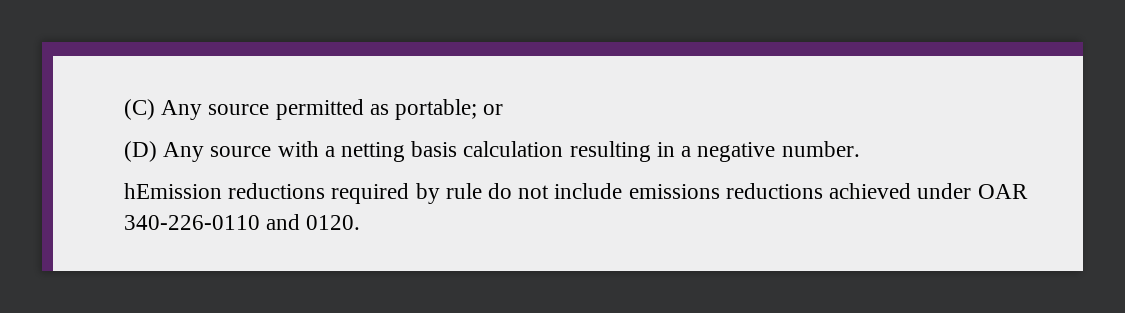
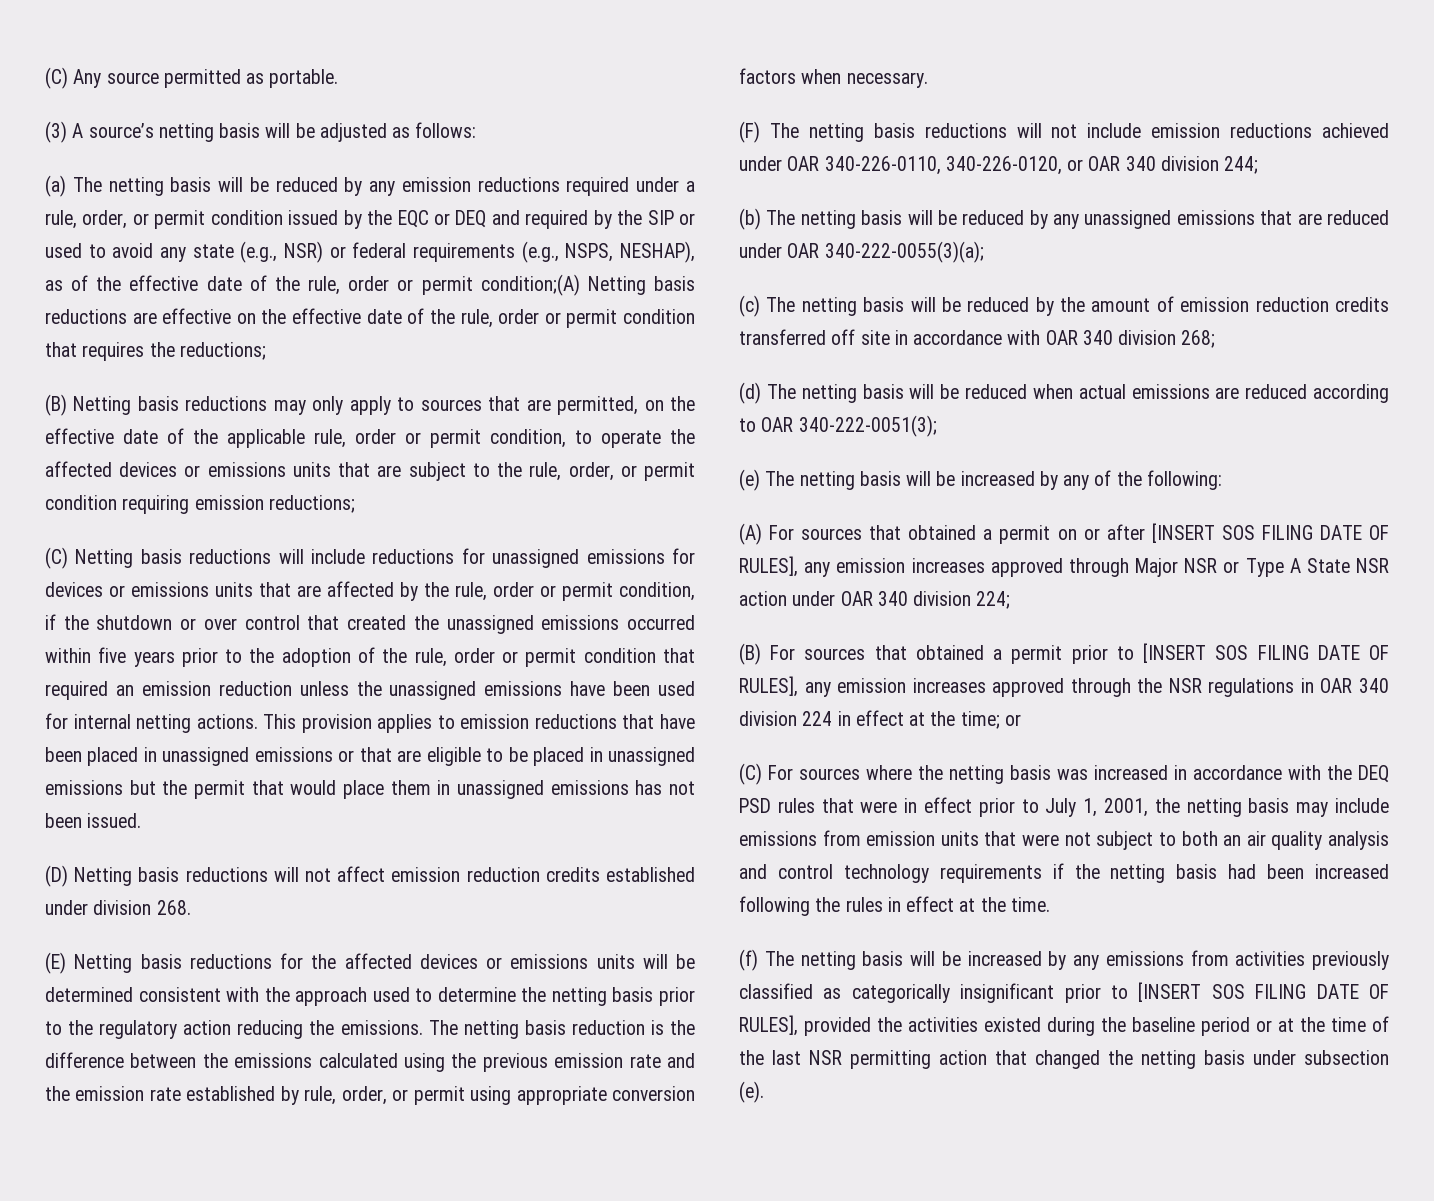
[395,99,504,120] [124,141,860,162] [124,183,513,204] portable; or // (D) Any source with a netting basis calculation resulting in a negative number. // hEmission reductions required by rule do -> [269,69,339,88] [45,121,477,143] [45,175,695,197] [45,210,695,229] [45,241,695,263] [45,274,695,296] [45,308,695,328] [45,342,266,361] [45,394,695,416] [45,428,695,448] [45,461,696,481] [45,495,355,514] [45,547,695,569] [45,581,695,601] [45,614,696,634] [45,647,695,667] [45,681,695,700] [45,713,695,733] [45,747,695,766] [45,780,695,799] [45,813,142,828] [45,865,695,887] [45,900,191,915] [45,952,695,974] [45,987,695,1006] [45,1020,695,1039] [45,1052,695,1072] [45,1086,695,1105] [739,68,928,88] [739,121,1042,143] portable. // (3) A source’s netting basis will be adjusted as follows: // (a) The netting basis will be reduced by any emission reductions required under a rule, order, or permit condition issued by the EQC or DEQ and required by the SIP or used to avoid any state (e.g., NSR) or federal requirements (e.g., NSPS, NESHAP), as of the effective date of the rule, order or permit condition;(A) Netting basis reductions are effective on the effective date of the rule, order or permit condition that requires the reductions; // (B) Netting basis reductions may only apply to sources that are permitted, on the effective date of the applicable rule, order or permit condition, to operate the affected devices or emissions units that are subject to the rule, order, or permit condition requiring emission reductions; // (C) Netting basis reductions will include reductions for unassigned emissions for devices or emissions units that are affected by the rule, order or permit condition, if the shutdown or over control that created the unassigned emissions occurred within five years prior to the adoption of the rule, order or permit condition that required an emission reduction unless the unassigned emissions have been used for internal netting actions. This provision applies to emission reductions that have been placed in unassigned emissions or that are eligible to be placed in unassigned emissions but the permit that would place them in unassigned emissions has not been issued. // (D) Netting basis reductions will not affect emission reduction credits established under division 268. // (E) Netting basis reductions for the affected devices or emissions units will be determined consistent with the approach used to determine the netting basis prior to the regulatory action reducing the emissions. The netting basis reduction is the difference between the emissions calculated using the previous emission rate and the emission rate established by rule, order, or permit using appropriate conversion factors when necessary. // (F) The netting basis reductions will
[628,184,720,199] emissions -> [1151,123,1221,138] emission
[124,214,361,230] 340-226-0110 and 0120. -> [824,156,1259,175] [739,208,1389,230] [739,241,984,263] [739,295,1389,317] [739,329,1216,348] [739,382,1389,404] [739,415,937,437] [739,469,1222,491] [739,523,1389,545] [739,556,1389,577] [739,591,1011,609] [739,643,1389,665] [739,676,1389,697] [739,710,1021,729] [739,763,1389,785] [739,797,1389,817] [739,830,1389,850] [739,863,1389,883] [739,896,1050,916] [739,949,1389,971] [739,982,1389,1003] [739,1015,1389,1036] [739,1050,1389,1069] [739,1081,764,1103] 340-226-0110, 340-226-0120, or OAR 340 division 244; // (b) The netting basis will be reduced by any unassigned emissions that are reduced under OAR 340-222-0055(3)(a); // (c) The netting basis will be reduced by the amount of emission reduction credits transferred off site in accordance with OAR 340 division 268; // (d) The netting basis will be reduced when actual emissions are reduced according to OAR 340-222-0051(3); // (e) The netting basis will be increased by any of the following: // (A) For sources that obtained a permit on or after [INSERT SOS FILING DATE OF RULES], any emission increases approved through Major NSR or Type A State NSR action under OAR 340 division 224; // (B) For sources that obtained a permit prior to [INSERT SOS FILING DATE OF RULES], any emission increases approved through the NSR regulations in OAR 340 division 224 in effect at the time; or // (C) For sources where the netting basis was increased in accordance with the DEQ PSD rules that were in effect prior to July 1, 2001, the netting basis may include emissions from emission units that were not subject to both an air quality analysis and control technology requirements if the netting basis had been increased following the rules in effect at the time. // (f) The netting basis will be increased by any emissions from activities previously classified as categorically insignificant prior to [INSERT SOS FILING DATE OF RULES], provided the activities existed during the baseline period or at the time of the last NSR permitting action that changed the netting basis under subsection (e).

